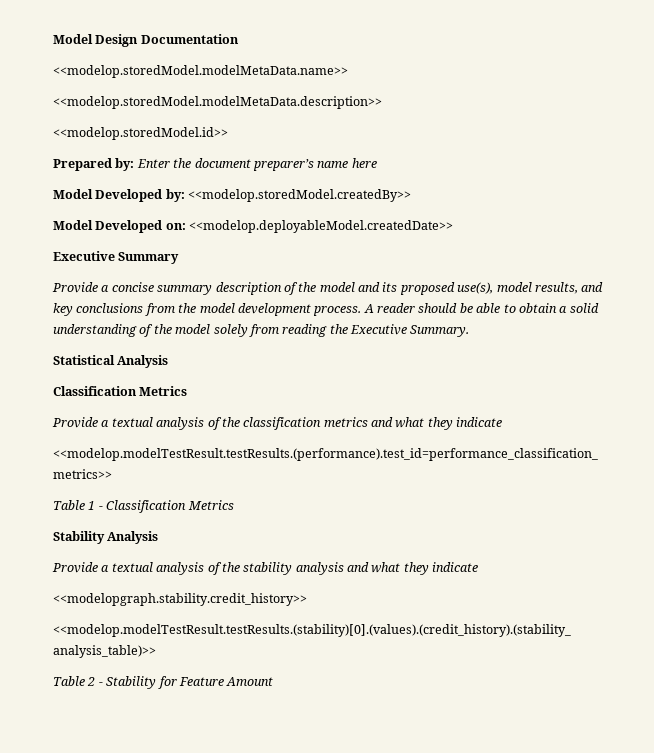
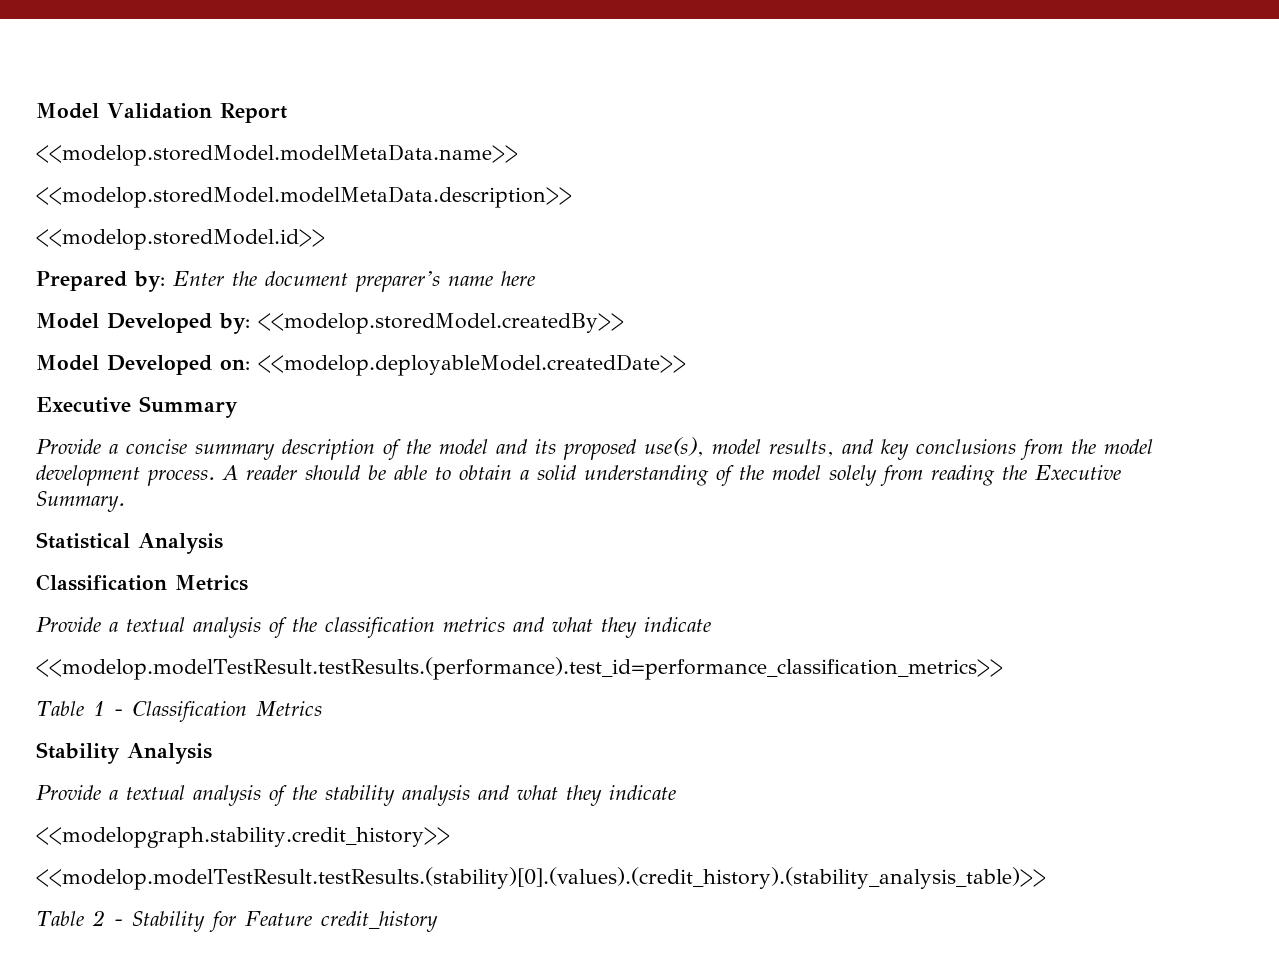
[53,34,239,47] Model Design Documentation -> [36,103,287,123] Model Validation Report
[226,677,274,686] Amount -> [320,911,438,932] credit_history

